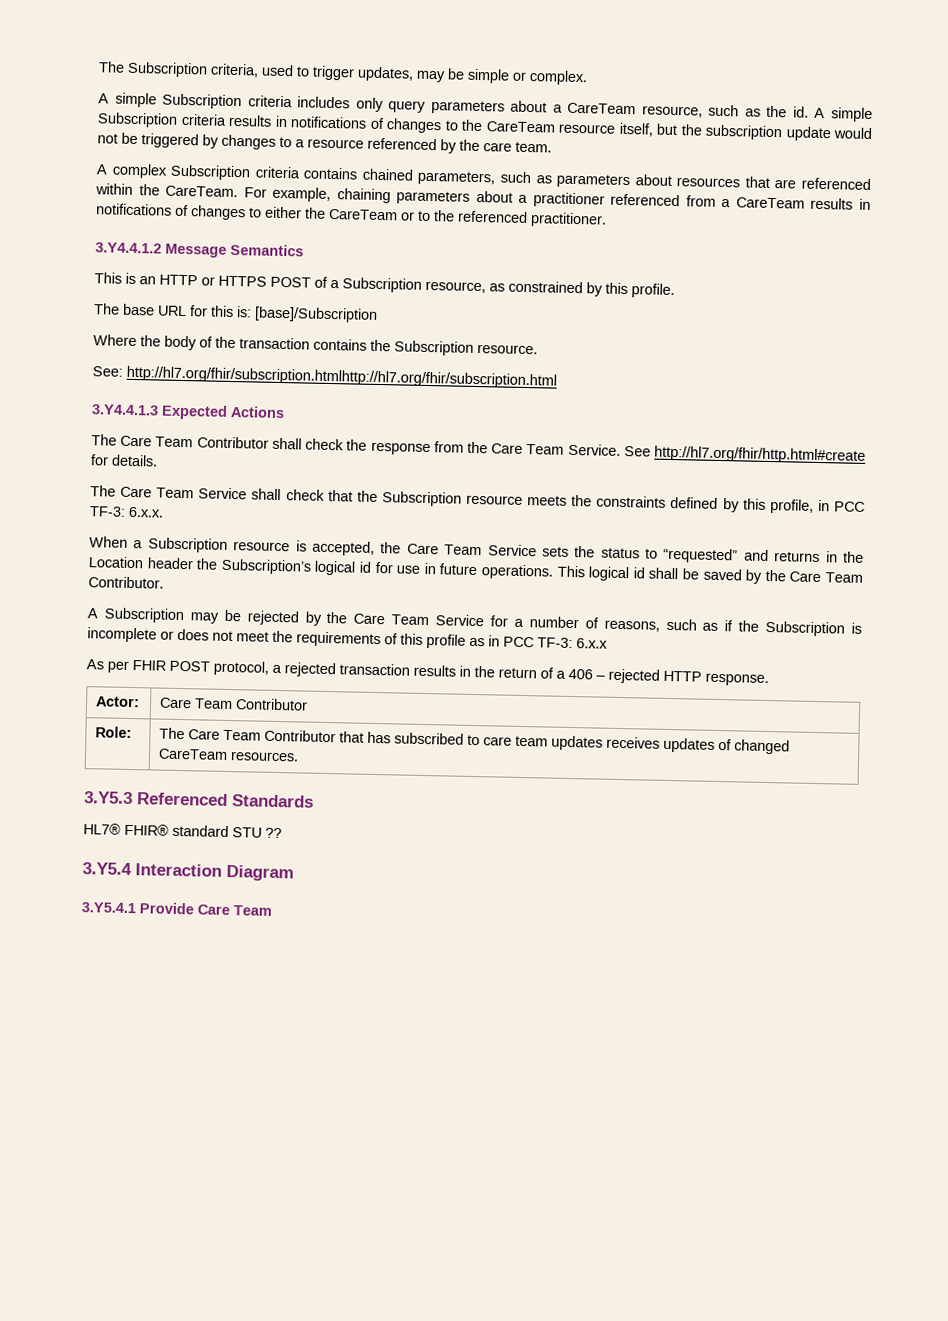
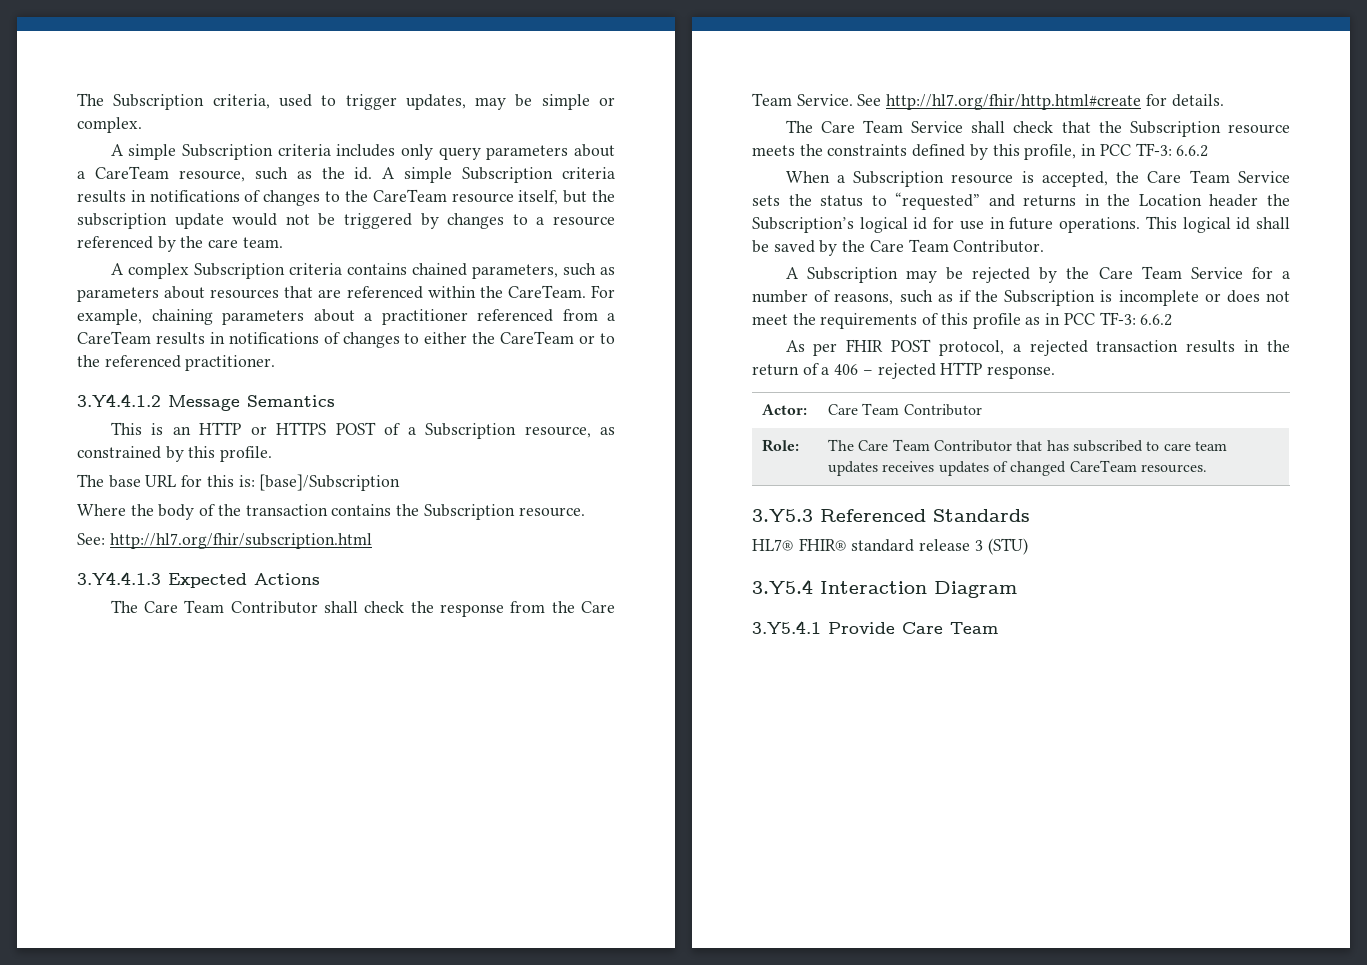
[126,365,557,389] http://hl7.org/fhir/subscription.htmlhttp://hl7.org/fhir/subscription.html -> [109,533,372,549] http://hl7.org/fhir/subscription.html
[128,506,164,518] 6.x.x. -> [1176,145,1209,157] 6.6.2
[576,638,608,649] 6.x.x -> [1140,314,1173,326] 6.6.2
[232,827,282,839] STU ?? -> [919,538,1028,555] release 3 (STU)

